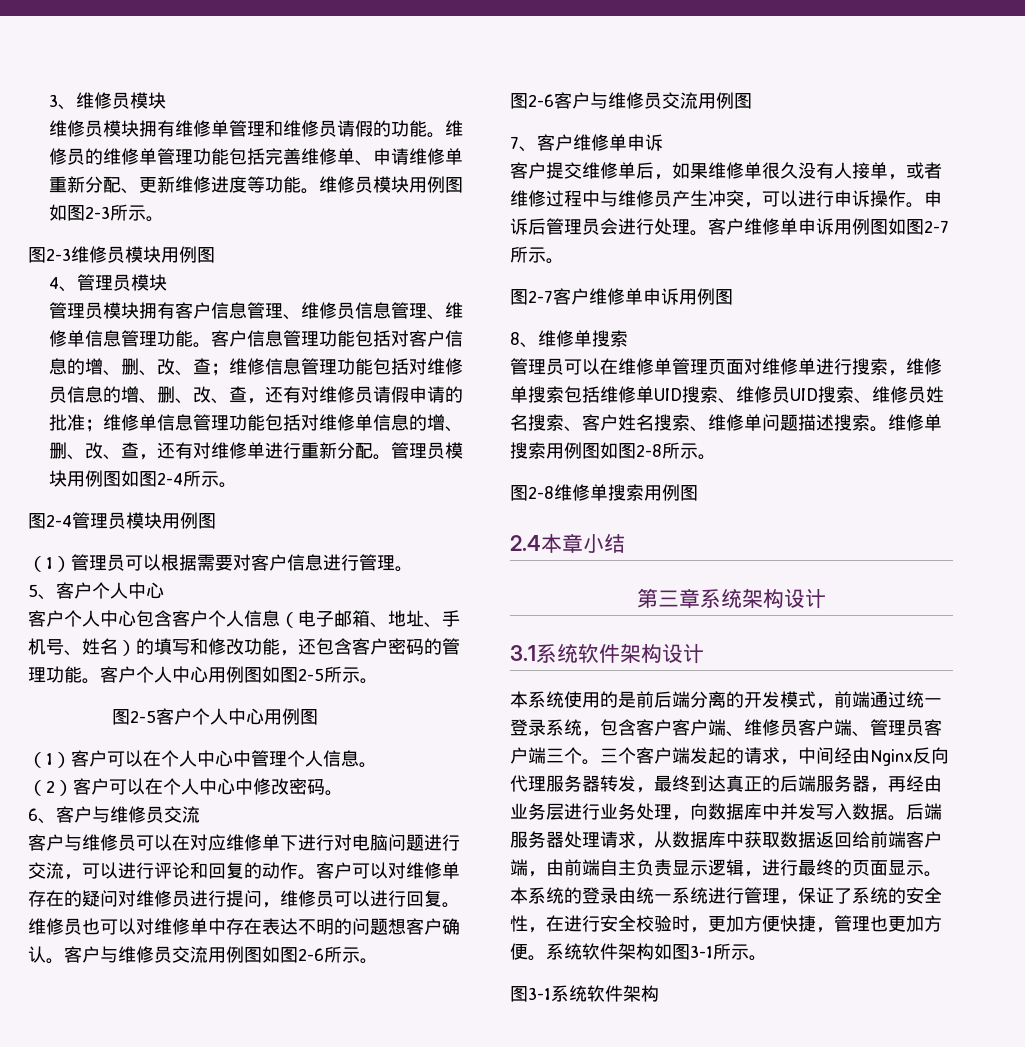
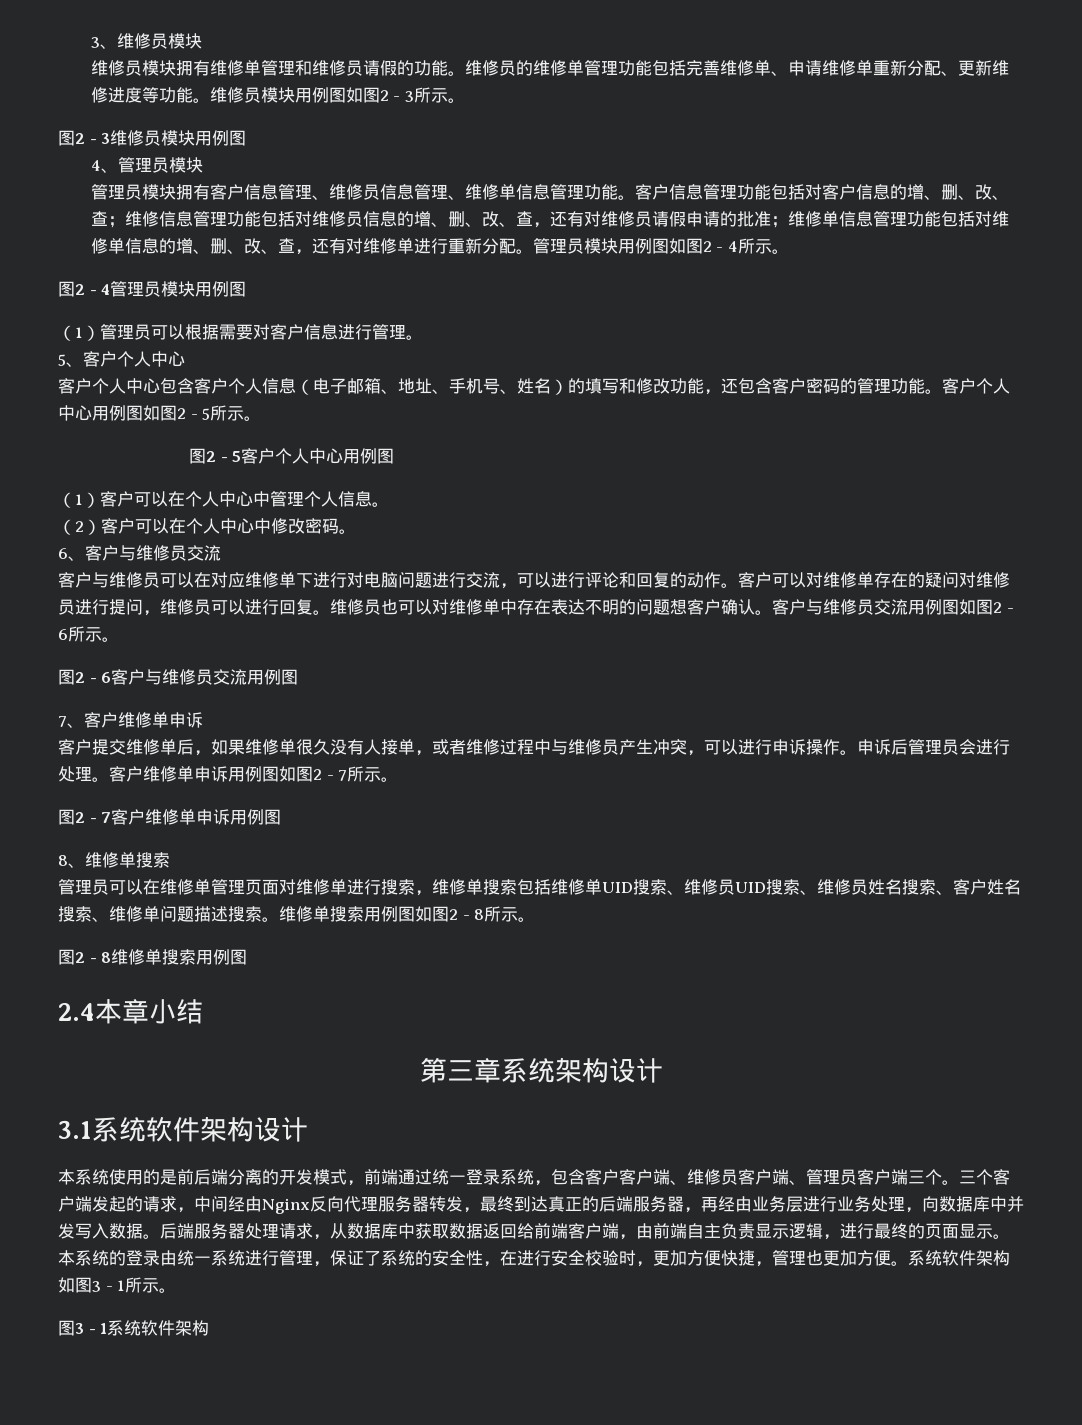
[85,204,165,222] [28,247,71,263] 2-3所示。 // 图2-3 -> [379,87,465,103] [58,130,111,146] 2 - 3所示。 // 图2 - 3
[157,470,238,488] [28,513,72,529] 2-4所示。 // 图2-4 -> [702,238,789,254] [58,281,111,297] 2 - 4所示。 // 图2 - 4
[298,666,378,684] [112,709,157,725] 2-5所示。 // 图2-5 -> [177,405,262,421] [189,448,242,464] 2 - 5所示。 // 图2 - 5
[298,946,378,964] [510,93,554,109] 2-6所示。 // 图2-6 -> [993,602,1014,613] [58,626,119,642] [58,669,112,685] 2 - 6所示。 // 图2 - 6
[924,220,949,233] [510,246,564,264] [510,289,553,305] 2-7所示。 // 图2-7 -> [313,766,399,782] [58,809,112,825] 2 - 7所示。 // 图2 - 7
[636,442,716,460] [510,485,554,501] 2-8所示。 // 图2-8 -> [449,906,536,922] [58,949,112,965] 2 - 8所示。 // 图2 - 8
[690,943,767,961] [510,986,551,1002] 3-1所示。 // 图3-1 -> [92,1277,177,1293] [58,1320,108,1336] 3 - 1所示。 // 图3 - 1

